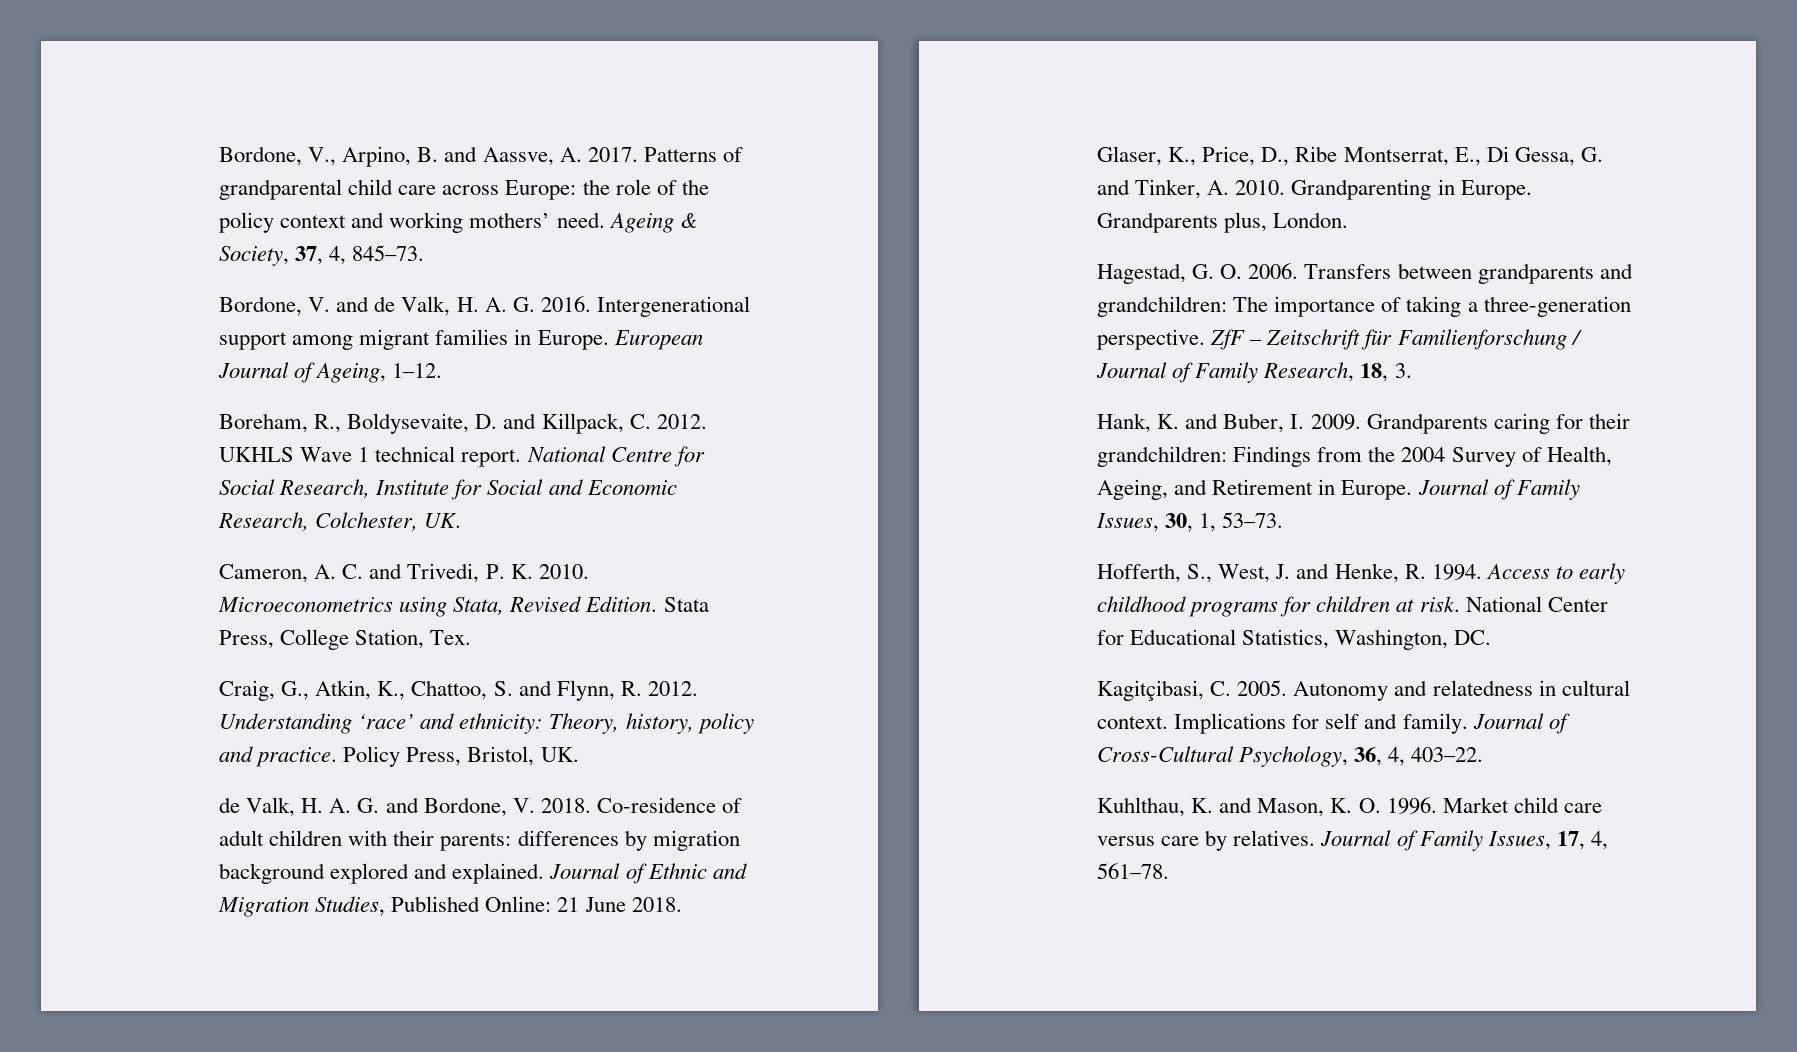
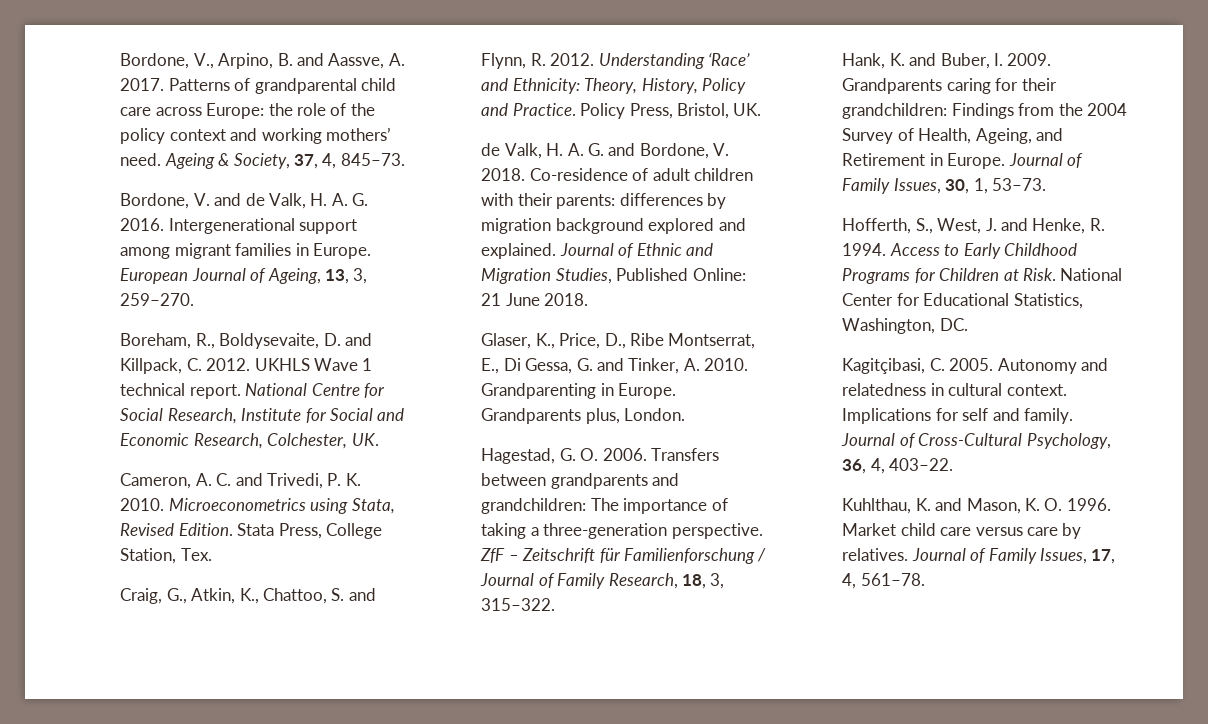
[392,363,443,378] 1–12. -> [324,268,368,284] [120,293,195,306] 13, 3, 259–270.
[358,713,754,734] [219,746,338,767] ‘race’ and ethnicity: Theory, history, policy and practice. -> [707,53,750,66] [481,78,746,94] [481,103,576,116] ‘Race’ and Ethnicity: Theory, History, Policy and Practice.
[1394,363,1412,378] 3. -> [710,573,725,589] [481,598,556,611] 3, 315–322.
[1578,563,1625,584] [1097,596,1460,617] early childhood programs for children at risk. -> [963,243,1077,259] [842,268,1056,284] Early Childhood Programs for Children at Risk.

